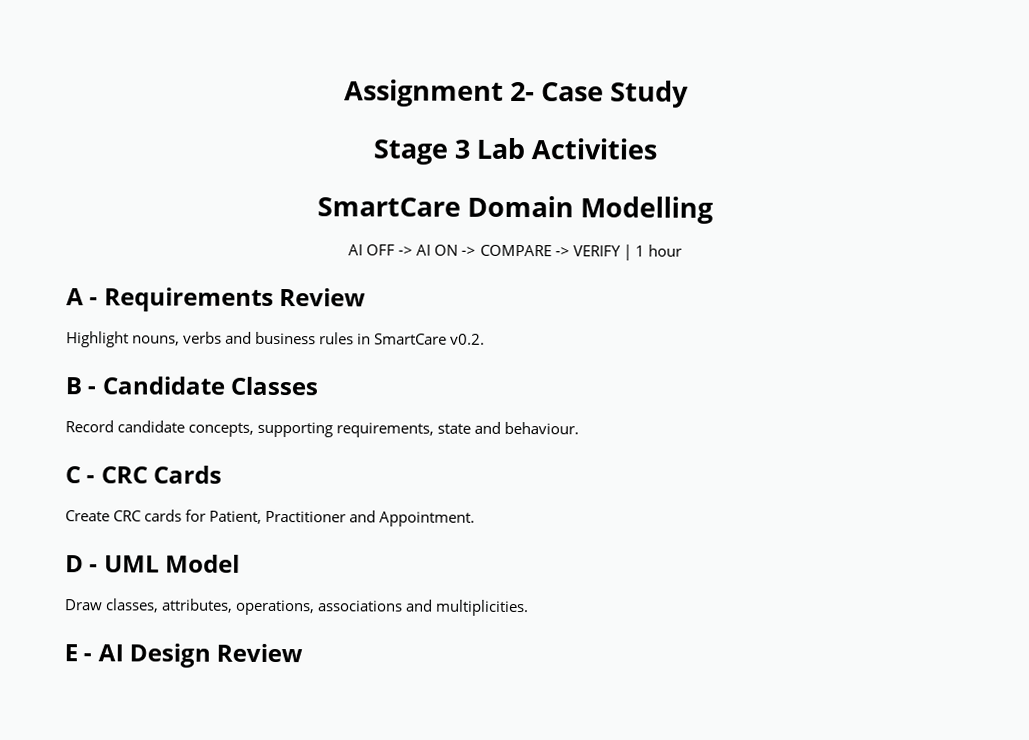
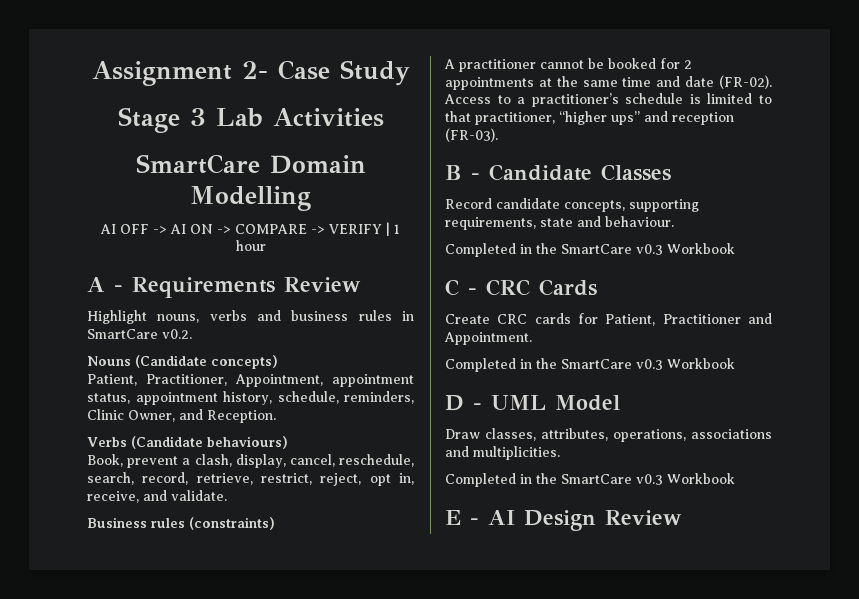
(486, 339) none -> [87,355,278,369] [87,374,414,387] [87,391,414,405] [87,409,276,423] [87,436,288,449] [87,454,414,468] [87,472,414,486] [87,490,227,503] [87,517,275,530] [444,58,692,72] [445,75,772,90] [444,93,772,107] [445,111,734,125] [445,128,498,142] // Nouns (Candidate concepts) // Patient, Practitioner, Appointment, appointment status, appointment history, schedule, reminders, Clinic Owner, and Reception. // Verbs (Candidate behaviours) // Book, prevent a clash, display, cancel, reschedule, search, record, retrieve, restrict, reject, opt in, receive, and validate. // Business rules (constraints) // A practitioner cannot be booked for 2 appointments at the same time and date (FR-02). Access to a practitioner’s schedule is limited to that practitioner, “higher ups” and reception (FR-03).
(580, 428) none -> [445,243,735,257] // Completed in the SmartCare v0.3 Workbook
(476, 519) none -> [445,358,735,372] // Completed in the SmartCare v0.3 Workbook
(530, 608) none -> [445,473,735,487] // Completed in the SmartCare v0.3 Workbook

